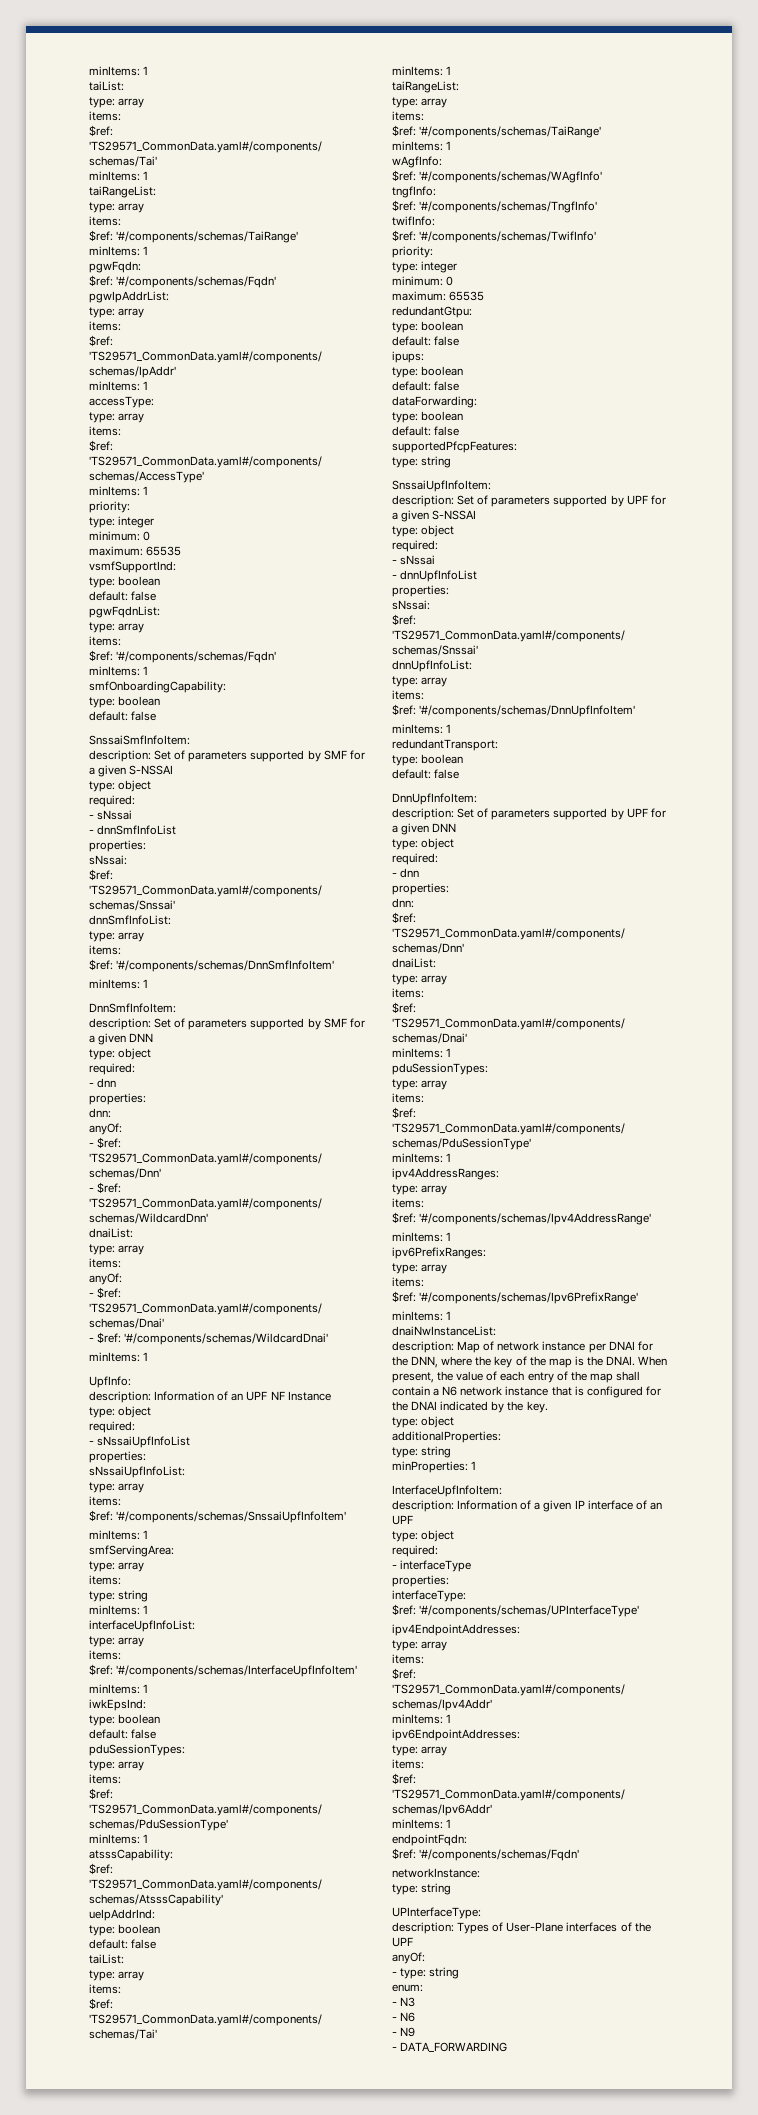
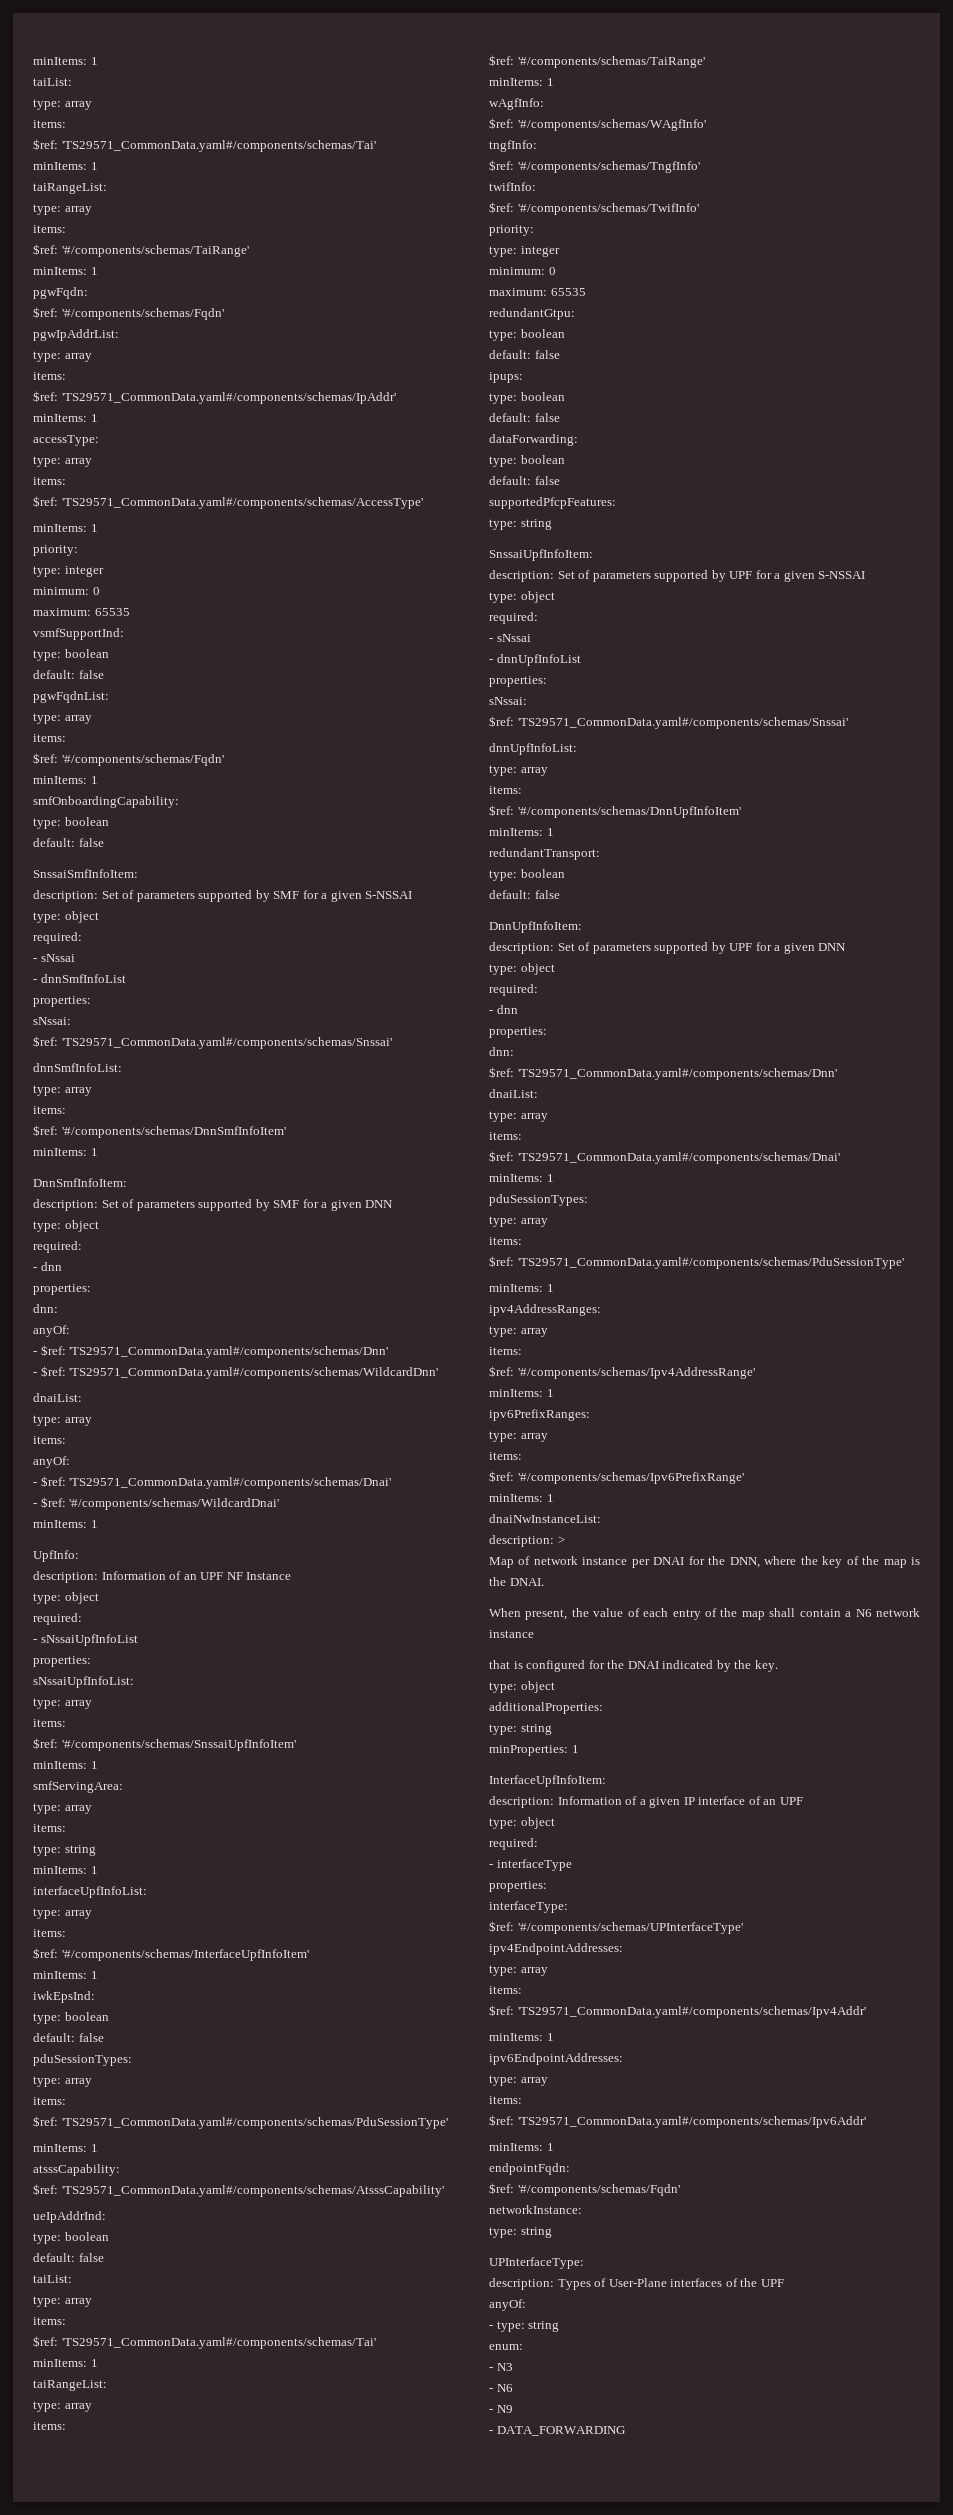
(454, 1347) none -> [557,1536,565,1544] > //
(636, 1361) none -> (544, 1582) //
(549, 1391) none -> (534, 1634) //

